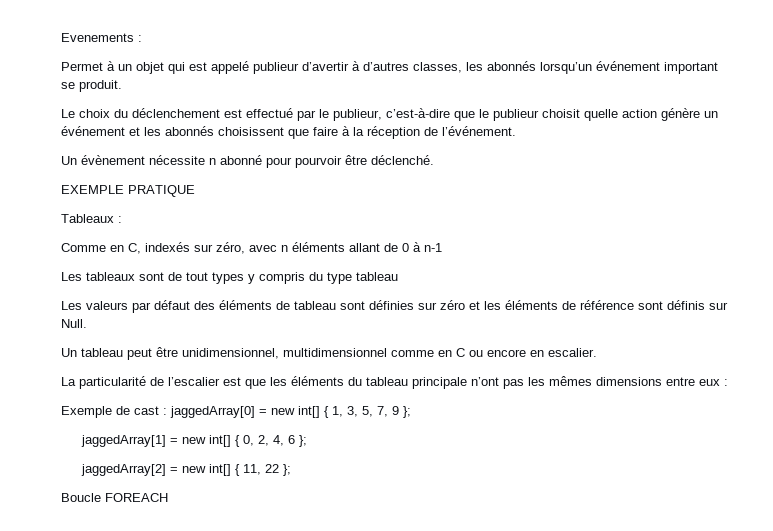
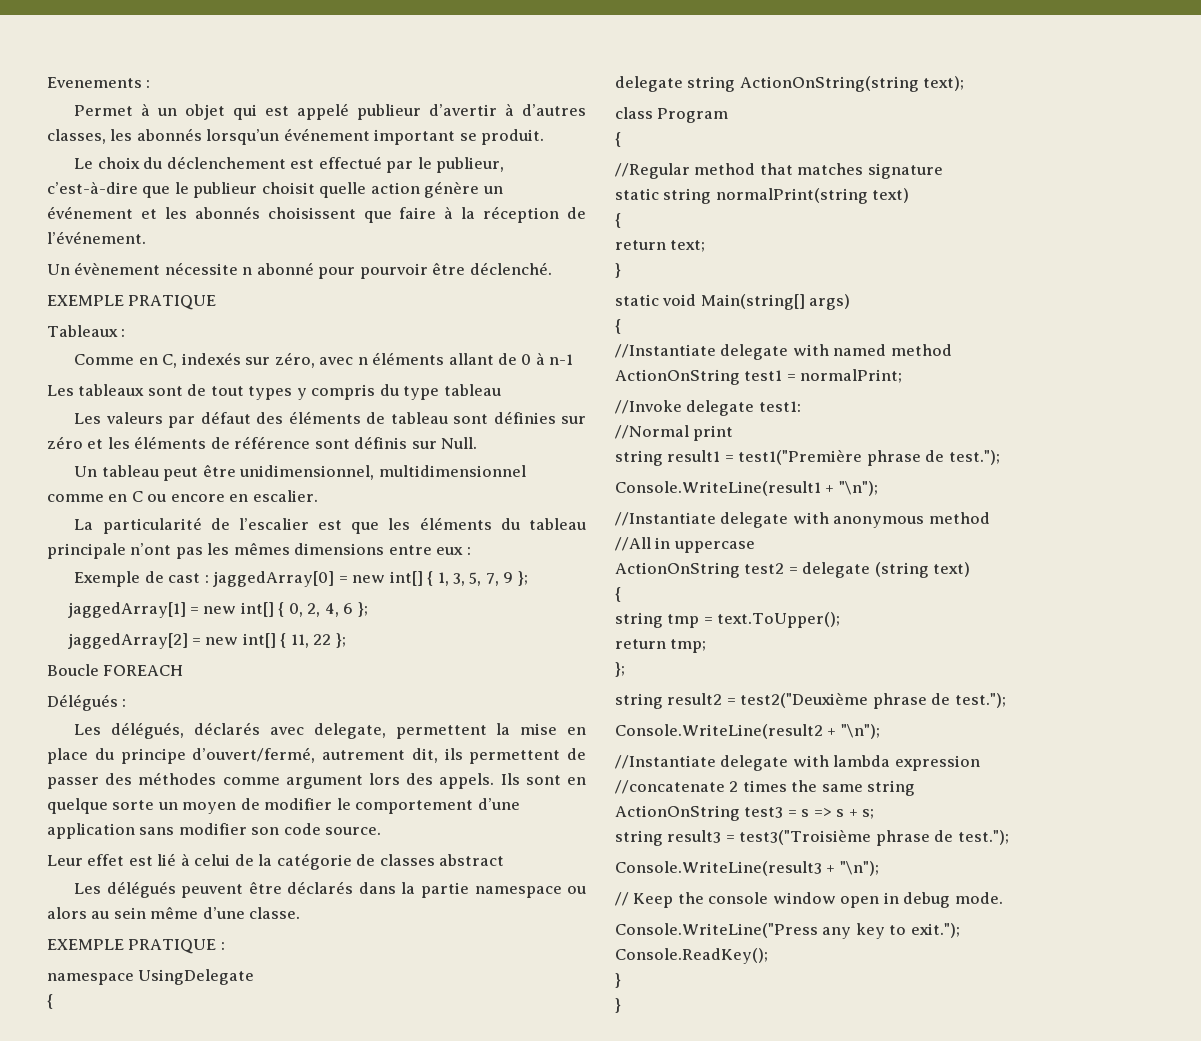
(168, 497) none -> [47,694,127,711] [74,722,586,739] [47,747,586,764] [47,772,586,789] [47,798,520,814] [47,823,382,839] [47,853,505,870] [74,881,586,898] [47,906,301,919] [47,939,225,954] [47,969,255,985] [47,994,53,1009] [615,76,965,92] [615,107,729,123] [615,132,621,147] [615,163,943,179] [615,188,910,204] [615,213,621,228] [615,240,706,252] [615,263,621,278] [615,294,851,310] [615,319,621,334] [615,344,952,360] [615,369,903,385] [615,400,801,416] [615,425,734,441] [615,449,1000,466] [615,481,878,496] [615,512,990,528] [615,537,755,553] [615,562,971,578] [615,587,621,602] [615,612,841,628] [615,639,707,653] [615,662,625,677] [615,692,1006,709] [615,724,880,739] [615,755,980,771] [615,780,916,796] [615,805,875,821] [615,829,1009,846] [615,861,879,876] [615,892,1003,908] [615,923,960,939] [615,948,768,964] [615,973,621,988] [615,998,621,1013] // Délégués : // Les délégués, déclarés avec delegate, permettent la mise en place du principe d’ouvert/fermé, autrement dit, ils permettent de passer des méthodes comme argument lors des appels. Ils sont en quelque sorte un moyen de modifier le comportement d’une application sans modifier son code source. // Leur effet est lié à celui de la catégorie de classes abstract // Les délégués peuvent être déclarés dans la partie namespace ou alors au sein même d’une classe. // EXEMPLE PRATIQUE : // namespace UsingDelegate // { // delegate string ActionOnString(string text); // class Program // { // //Regular method that matches signature // static string normalPrint(string text) // { // return text; // } // static void Main(string[] args) // { // //Instantiate delegate with named method // ActionOnString test1 = normalPrint; // //Invoke delegate test1: // //Normal print // string result1 = test1("Première phrase de test."); // Console.WriteLine(result1 + "\n"); // //Instantiate delegate with anonymous method // //All in uppercase // ActionOnString test2 = delegate (string text) // { // string tmp = text.ToUpper(); // return tmp; // }; // string result2 = test2("Deuxième phrase de test."); // Console.WriteLine(result2 + "\n"); // //Instantiate delegate with lambda expression // //concatenate 2 times the same string // ActionOnString test3 = s => s + s; // string result3 = test3("Troisième phrase de test."); // Console.WriteLine(result3 + "\n"); // // Keep the console window open in debug mode. // Console.WriteLine("Press any key to exit."); // Console.ReadKey(); // } // }

